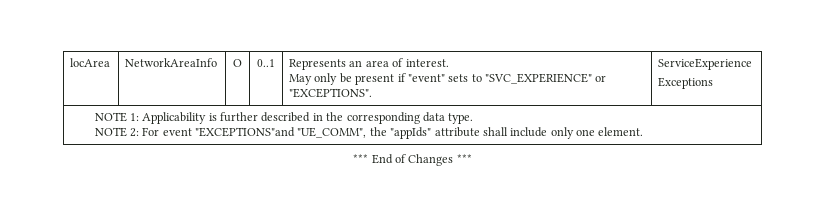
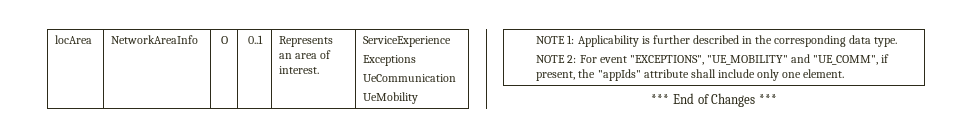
[289,73,607,85] [289,88,373,98] // May only be present if "event" sets to "SVC_EXPERIENCE" or "EXCEPTIONS". -> (319, 70) none
(714, 83) none -> [362,74,456,82] [362,92,418,104] // UeCommunication // UeMobility
[195,127,367,138] "EXCEPTIONS"and "UE_COMM", -> [629,54,890,65] [536,71,576,81] "EXCEPTIONS", "UE_MOBILITY" and "UE_COMM", if present,

